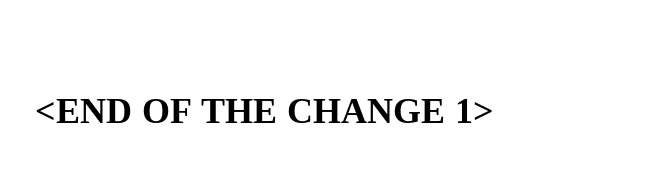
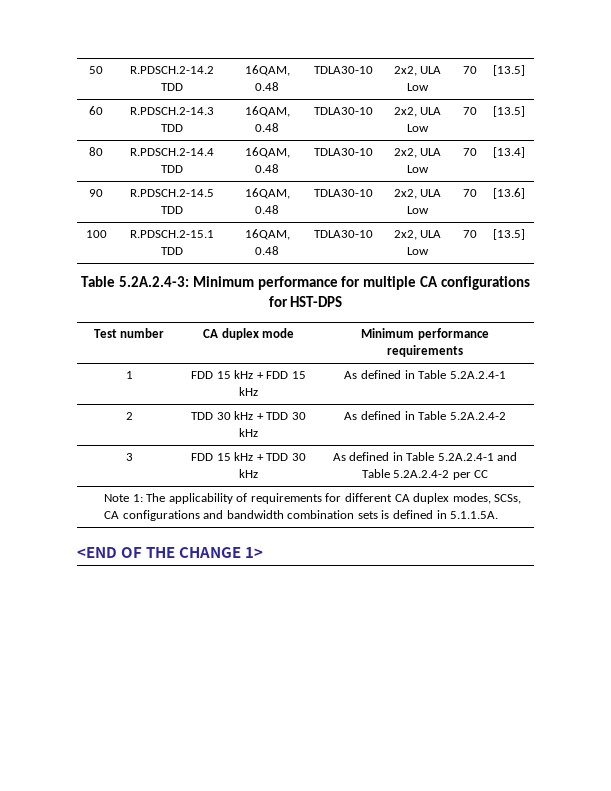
(35, 111) none -> [89,66,103,74] [129,66,214,74] [160,83,183,91] [244,65,290,76] [255,82,279,91] [313,66,373,74] [393,66,442,76] [407,83,429,91] [462,66,477,74] [493,65,525,76] [89,106,103,115] [129,107,214,115] [160,124,183,132] [244,106,290,117] [255,123,279,132] [313,107,373,115] [393,107,442,117] [407,124,429,132] [462,107,477,115] [493,106,525,117] [89,147,103,156] [129,148,214,156] [160,165,183,173] [244,147,290,158] [255,164,279,173] [313,148,373,156] [393,148,442,158] [407,165,429,173] [462,148,477,156] [493,147,525,158] [89,189,103,197] [129,189,214,197] [160,206,183,214] [244,188,290,199] [255,205,279,214] [313,189,373,197] [393,189,442,199] [407,206,429,214] [462,189,477,197] [493,188,525,199] [85,230,107,238] [129,230,214,238] [160,247,183,255] [244,229,290,240] [255,246,279,255] [313,230,373,238] [393,230,442,240] [407,247,429,255] [462,230,477,238] [493,229,525,240] [80,276,531,290] [268,296,343,307] [93,328,165,338] [202,328,295,340] [361,328,489,340] [387,345,463,357] [125,371,133,379] [191,370,306,379] [239,387,258,396] [344,370,506,379] [125,412,133,420] [191,411,306,420] [239,428,258,437] [344,411,506,420] [125,453,133,461] [191,452,306,461] [239,469,258,478] [332,452,518,461] [361,469,489,480] [104,493,522,504] [104,510,499,521] 50 | R.PDSCH.2-14.2 TDD | 16QAM, 0.48 | TDLA30-10 | 2x2, ULA Low | 70 | [13.5] // 60 | R.PDSCH.2-14.3 TDD | 16QAM, 0.48 | TDLA30-10 | 2x2, ULA Low | 70 | [13.5] // 80 | R.PDSCH.2-14.4 TDD | 16QAM, 0.48 | TDLA30-10 | 2x2, ULA Low | 70 | [13.4] // 90 | R.PDSCH.2-14.5 TDD | 16QAM, 0.48 | TDLA30-10 | 2x2, ULA Low | 70 | [13.6] // 100 | R.PDSCH.2-15.1 TDD | 16QAM, 0.48 | TDLA30-10 | 2x2, ULA Low | 70 | [13.5] // Table 5.2A.2.4-3: Minimum performance for multiple CA configurations for HST-DPS // Test number | CA duplex mode | Minimum performance requirements // 1 | FDD 15 kHz + FDD 15 kHz | As defined in Table 5.2A.2.4-1 // 2 | TDD 30 kHz + TDD 30 kHz | As defined in Table 5.2A.2.4-2 // 3 | FDD 15 kHz + TDD 30 kHz | As defined in Table 5.2A.2.4-1 and Table 5.2A.2.4-2 per CC // Note 1: The applicability of requirements for different CA duplex modes, SCSs, CA configurations and bandwidth combination sets is defined in 5.1.1.5A. //

